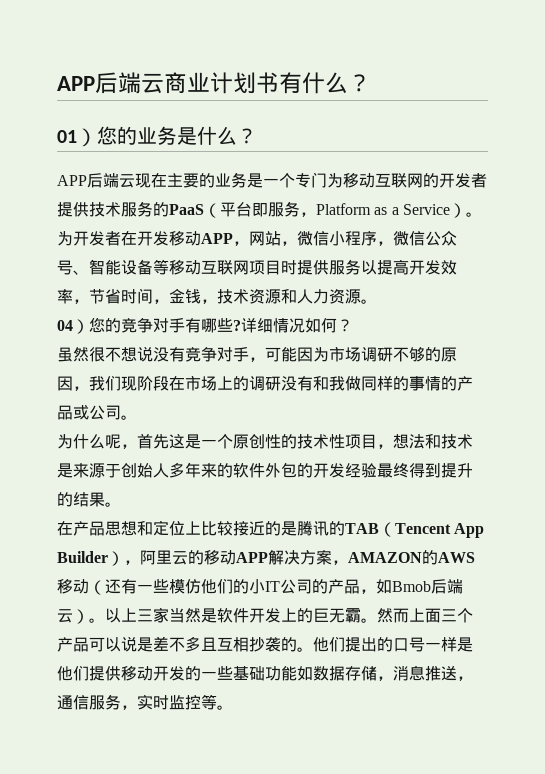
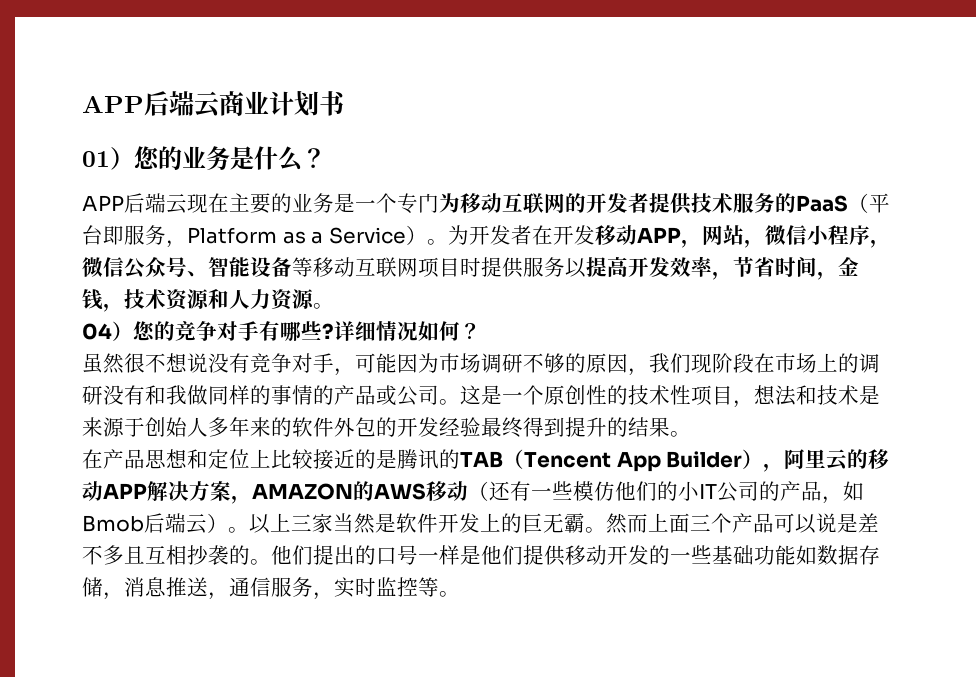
[279,72,371,94] 有什么？ -> (345, 103) none
[57,434,169,449] // 为什么呢，首先 -> (460, 402) none

